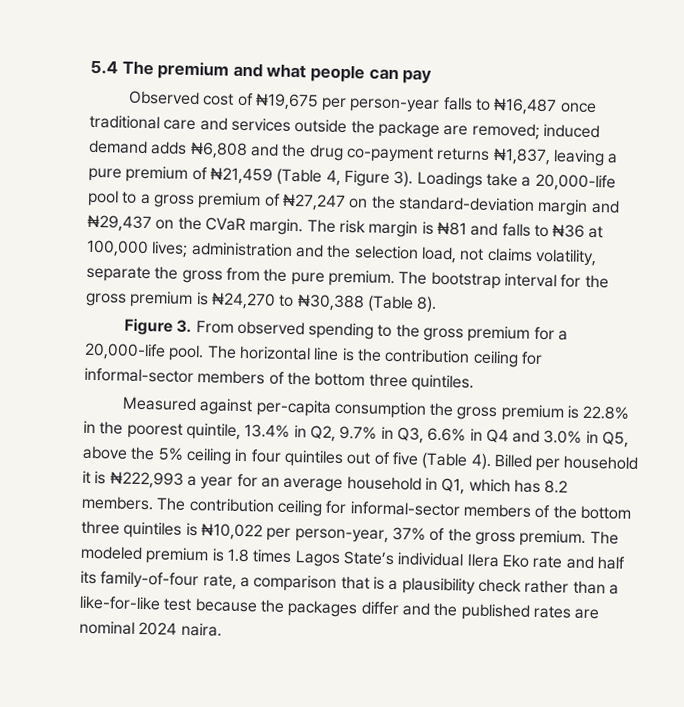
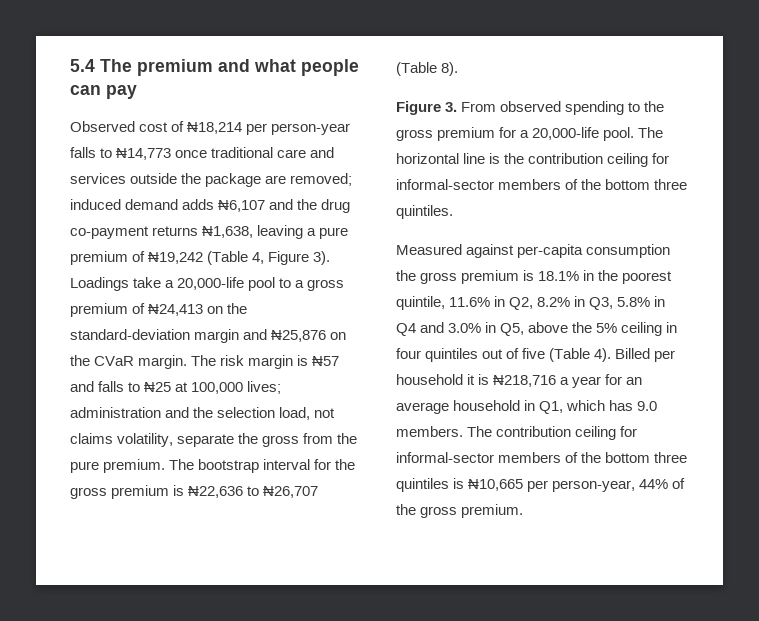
[254,93,319,111] ₦19,675 -> [187,122,243,134] ₦18,214
[493,98,558,116] ₦16,487 -> [116,148,172,160] ₦14,773
[189,141,248,160] ₦6,808 -> [218,200,266,212] ₦6,107
[492,147,551,166] ₦1,837, -> [202,226,254,238] ₦1,638,
[209,167,273,185] ₦21,459 -> [148,252,204,264] ₦19,242
[281,193,346,212] ₦27,247 -> [148,304,204,316] ₦24,413
[87,214,152,233] ₦29,437 -> [271,330,327,342] ₦25,876
[436,221,467,236] ₦81 -> [312,356,340,366] ₦57
[552,224,586,238] ₦36 -> [144,382,172,392] ₦25
[210,292,365,312] ₦24,270 to ₦30,388 -> [188,486,319,498] ₦22,636 to ₦26,707
[582,405,630,420] 22.8% -> [538,271,580,281] 18.1%
[244,424,291,438] 13.4% -> [449,297,491,307] 11.6%
[339,425,378,440] 9.7% -> [537,297,571,307] 8.2%
[427,427,467,442] 6.6% -> [617,297,651,307] 5.8%
[109,471,184,489] ₦222,993 -> [493,375,557,387] ₦218,716
[544,480,569,494] 8.2 -> [637,401,658,411] 9.0
[200,523,263,541] ₦10,022 -> [468,479,524,491] ₦10,665
[391,527,426,541] 37% -> [639,479,669,489] 44%
[589,531,619,545] [80,545,625,570] [80,570,619,595] [79,595,600,621] [79,620,222,637] The modeled premium is 1.8 times Lagos State’s individual Ilera Eko rate and half its family-of-four rate, a comparison that is a plausibility check rather than a like-for-like test because the packages differ and the published rates are nominal 2024 naira. -> (524, 511) none

